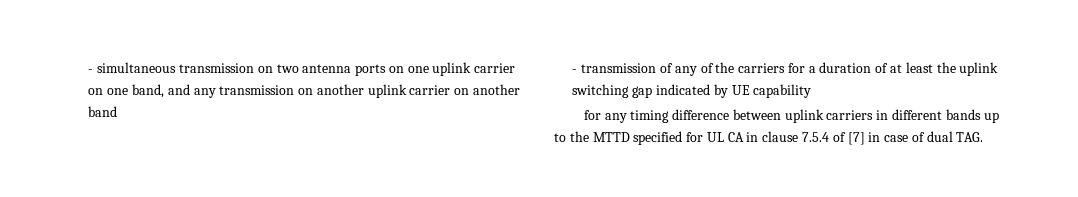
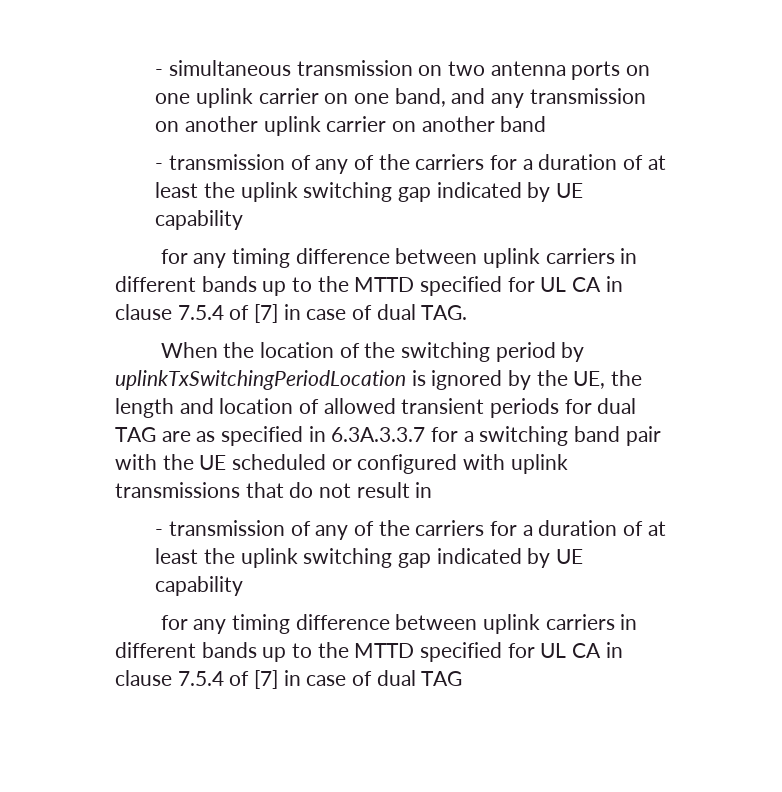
(984, 137) none -> [160,342,585,362] [115,370,643,390] [115,398,637,418] [115,426,661,446] [115,454,568,474] [115,482,433,498] [155,520,666,540] [155,548,584,568] [155,576,244,596] [160,614,638,634] [115,642,623,662] [115,670,463,689] // When the location of the switching period by uplinkTxSwitchingPeriodLocation is ignored by the UE, the length and location of allowed transient periods for dual TAG are as specified in 6.3A.3.3.7 for a switching band pair with the UE scheduled or configured with uplink transmissions that do not result in // - transmission of any of the carriers for a duration of at least the uplink switching gap indicated by UE capability // for any timing difference between uplink carriers in different bands up to the MTTD specified for UL CA in clause 7.5.4 of [7] in case of dual TAG

